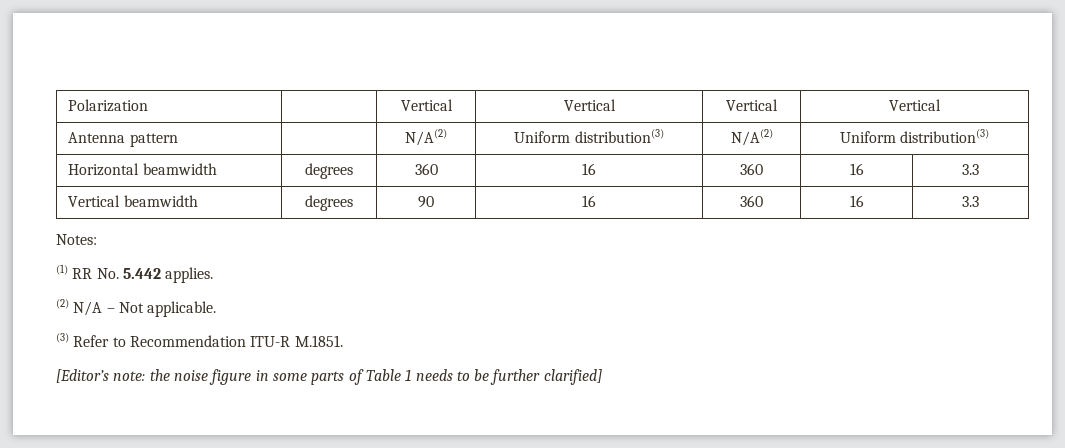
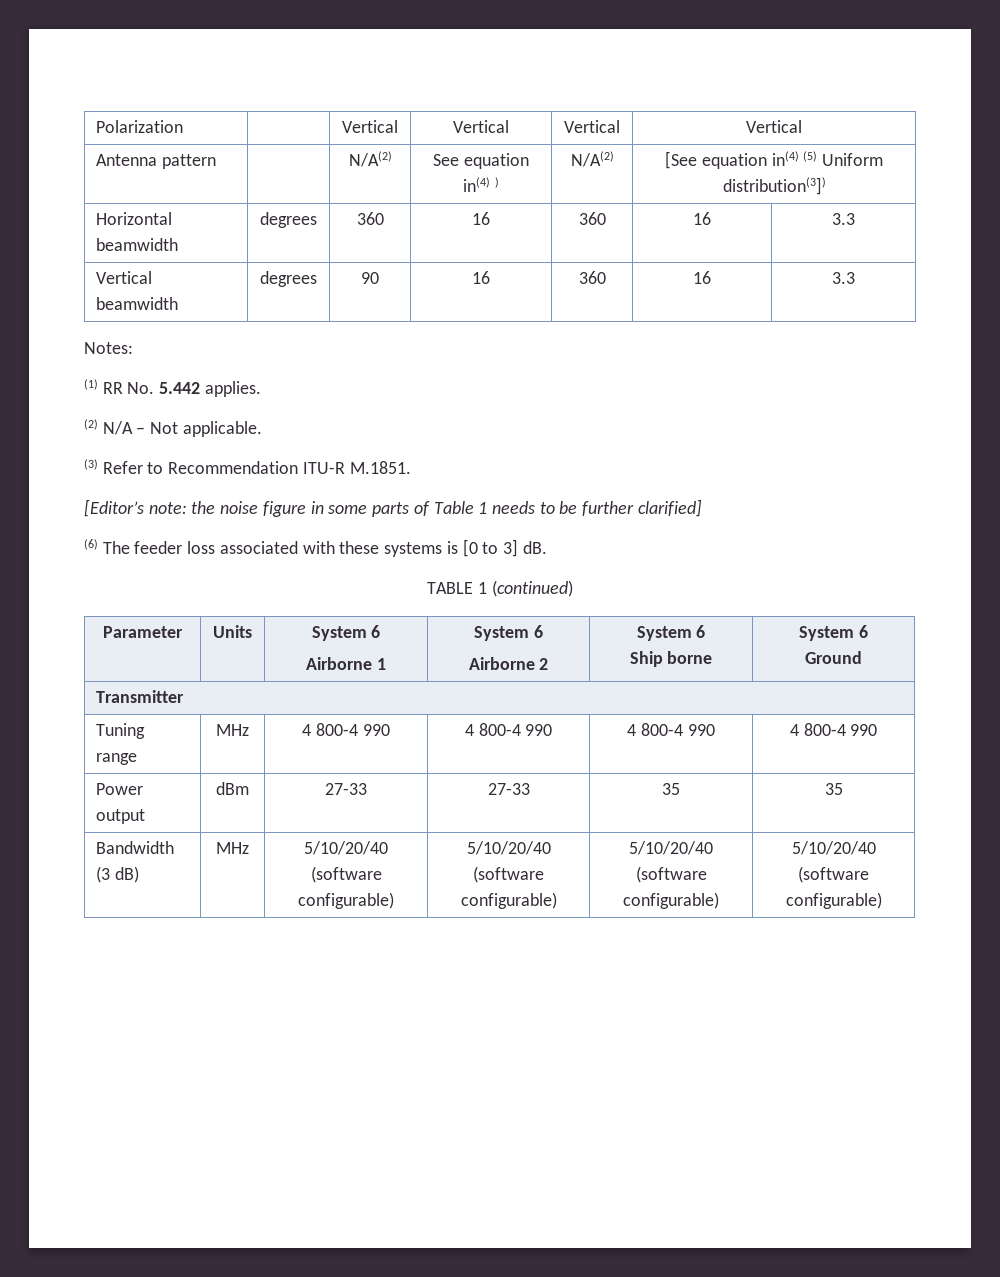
[514,129,664,143] [730,129,773,146] [839,129,990,143] Uniform distribution(3) | N/A(2) | Uniform distribution(3) -> [433,153,529,169] [463,177,499,192] [570,151,614,167] [665,151,883,169] [722,177,826,195] See equation in(4) ) | N/A(2) | [See equation in(4) (5) Uniform distribution(3])
(602, 377) none -> [84,539,547,557] [427,580,573,597] [103,626,183,638] [213,625,252,638] [311,625,381,641] [306,657,386,670] [474,625,543,641] [468,657,549,670] [636,625,706,641] [629,651,713,667] [799,625,868,641] [805,651,862,664] [96,690,185,703] [96,723,146,739] [96,753,138,765] [216,724,249,736] [302,723,390,736] [464,723,553,736] [627,723,715,736] [789,723,878,736] [96,783,144,795] [96,809,146,824] [216,782,249,795] [325,783,367,795] [487,783,530,795] [662,783,680,795] [824,783,843,795] [96,841,175,854] [96,866,139,883] [216,842,249,854] [304,841,388,855] [310,866,382,883] [298,892,394,909] [466,841,551,855] [473,866,544,883] [460,892,557,909] [629,841,713,855] [635,866,707,883] [623,892,719,909] [791,841,876,855] [798,866,869,883] [785,892,882,909] // (6) The feeder loss associated with these systems is [0 to 3] dB. // TABLE 1 (continued) // Parameter | Units | System 6 // Airborne 1 | System 6 // Airborne 2 | System 6 // Ship borne | System 6 // Ground // Transmitter // Tuning range | MHz | 4 800-4 990 | 4 800-4 990 | 4 800-4 990 | 4 800-4 990 // Power output | dBm | 27-33 | 27-33 | 35 | 35 // Bandwidth (3 dB) | MHz | 5/10/20/40 (software configurable) | 5/10/20/40 (software configurable) | 5/10/20/40 (software configurable) | 5/10/20/40 (software configurable)

